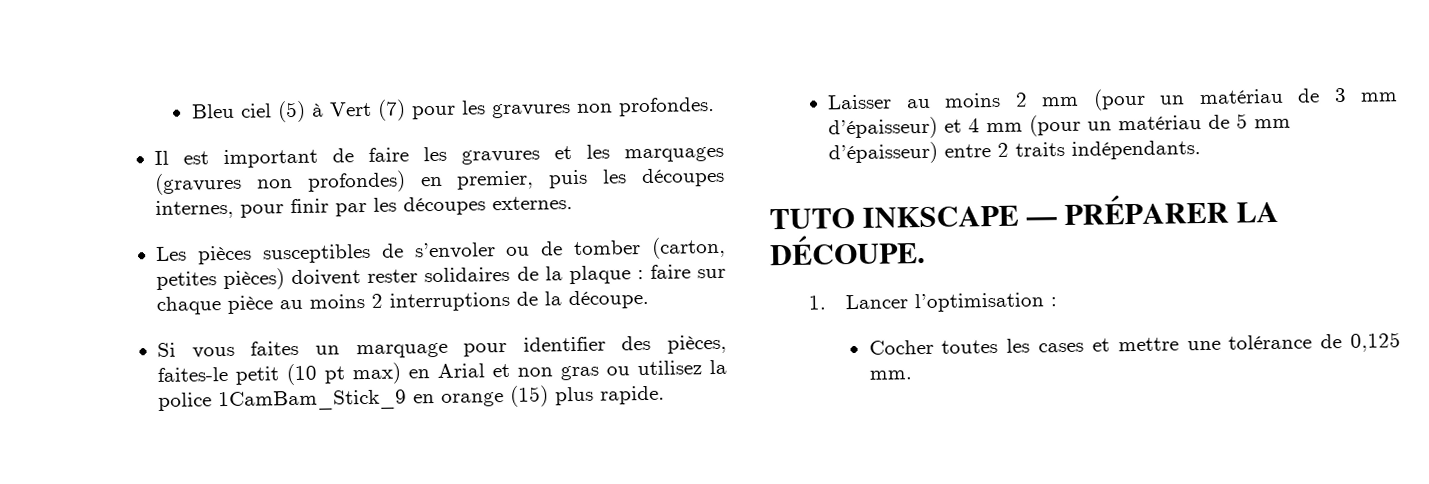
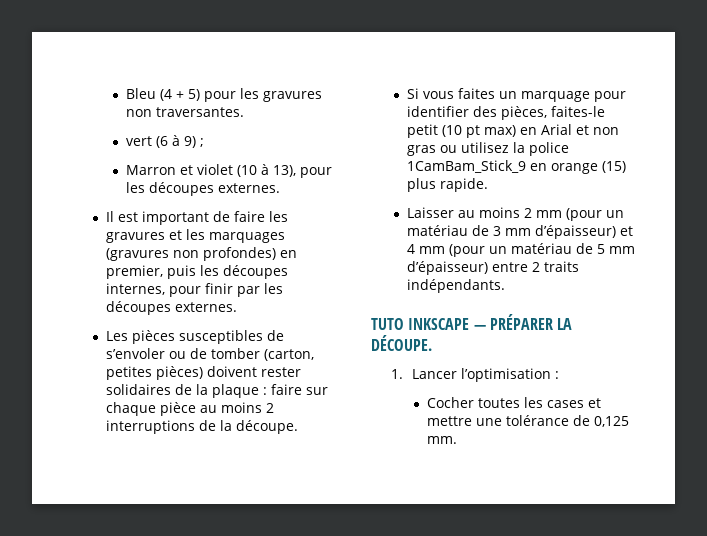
[239,96,715,123] ciel (5) à Vert (7) pour les gravures non profondes. -> [160,88,323,102] [126,107,245,117] [126,135,205,148] [126,164,333,178] [126,182,281,196] (4 + 5) pour les gravures non traversantes. // vert (6 à 9) ; // Marron et violet (10 à 13), pour les découpes externes.

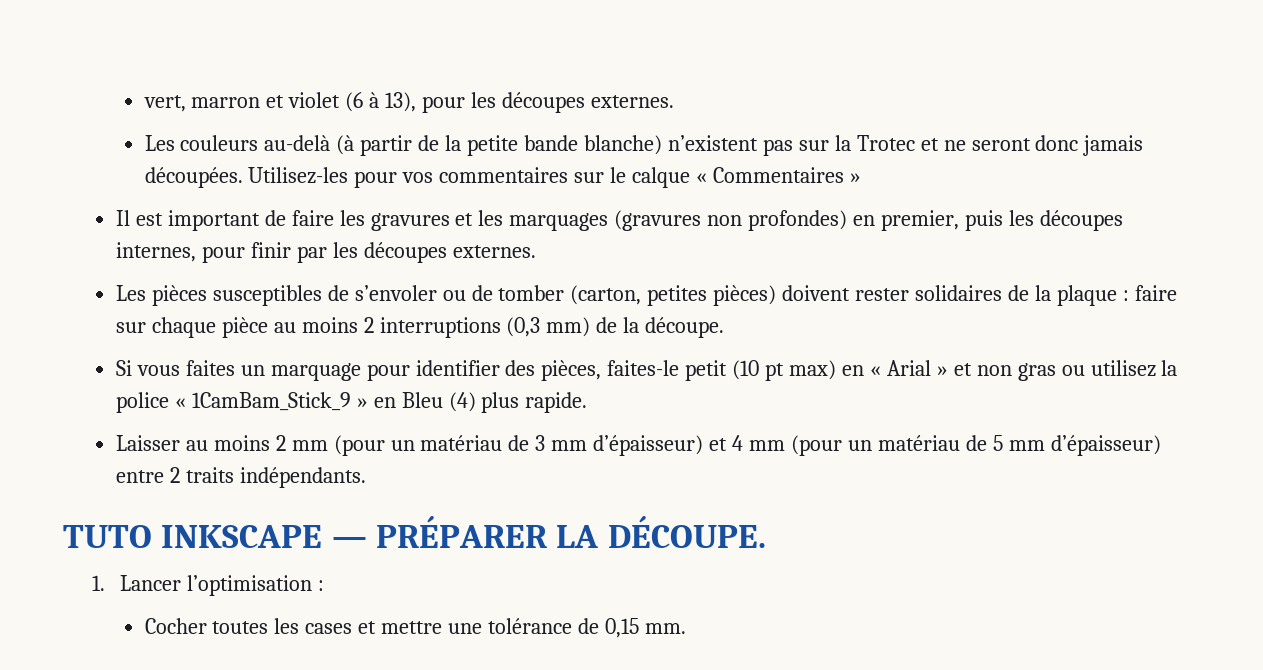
[126,88,323,102] [126,107,245,117] [126,135,205,148] [126,165,177,175] Bleu (4 + 5) pour les gravures non traversantes. // vert (6 à 9) ; // Marron -> [143,95,261,112] vert, marron
[237,165,258,177] (10 -> [345,92,364,112] (6
(281, 188) none -> [144,135,1144,156] [144,167,861,188] // Les couleurs au-delà (à partir de la petite bande blanche) n’existent pas sur la Trotec et ne seront donc jamais découpées. Utilisez-les pour vos commentaires sur le calque « Commentaires »
(195, 427) none -> [506,317,591,337] (0,3 mm)
[540,124,572,135] Arial -> [869,360,948,376] « Arial »
[406,160,626,174] 1CamBam_Stick_9 en orange (15) -> [174,392,476,412] « 1CamBam_Stick_9 » en Bleu (4)
[594,416,630,427] 0,125 -> [604,618,639,638] 0,15

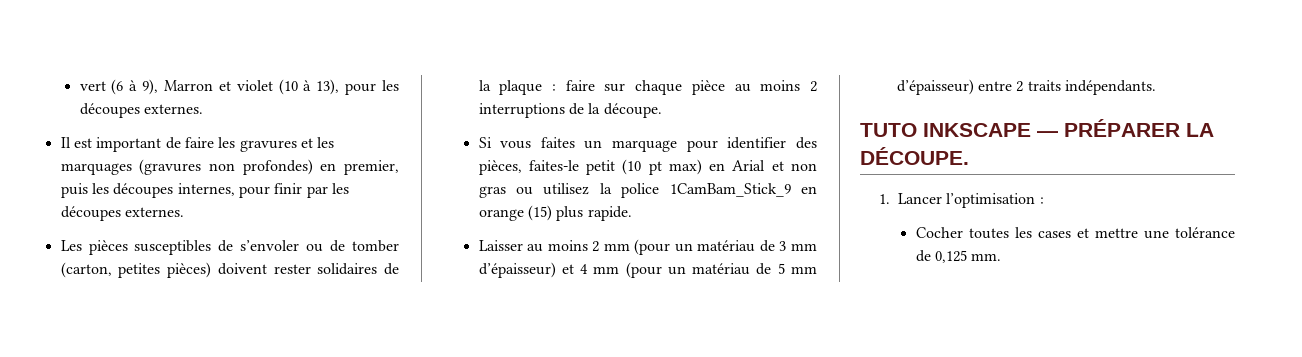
[143,95,261,112] vert, marron -> [79,79,213,95] vert (6 à 9), Marron
[345,92,364,112] (6 -> [278,79,298,95] (10
[144,135,1144,156] [144,167,861,188] // Les couleurs au-delà (à partir de la petite bande blanche) n’existent pas sur la Trotec et ne seront donc jamais découpées. Utilisez-les pour vos commentaires sur le calque « Commentaires » -> (203, 109) none
[506,317,591,337] (0,3 mm) -> (565, 110) none
[869,360,948,376] « Arial » -> [732,160,766,171] Arial
[174,392,476,412] « 1CamBam_Stick_9 » en Bleu (4) -> [669,183,817,197] [478,205,552,221] 1CamBam_Stick_9 en orange (15)
[604,618,639,638] 0,15 -> [934,250,967,263] 0,125

